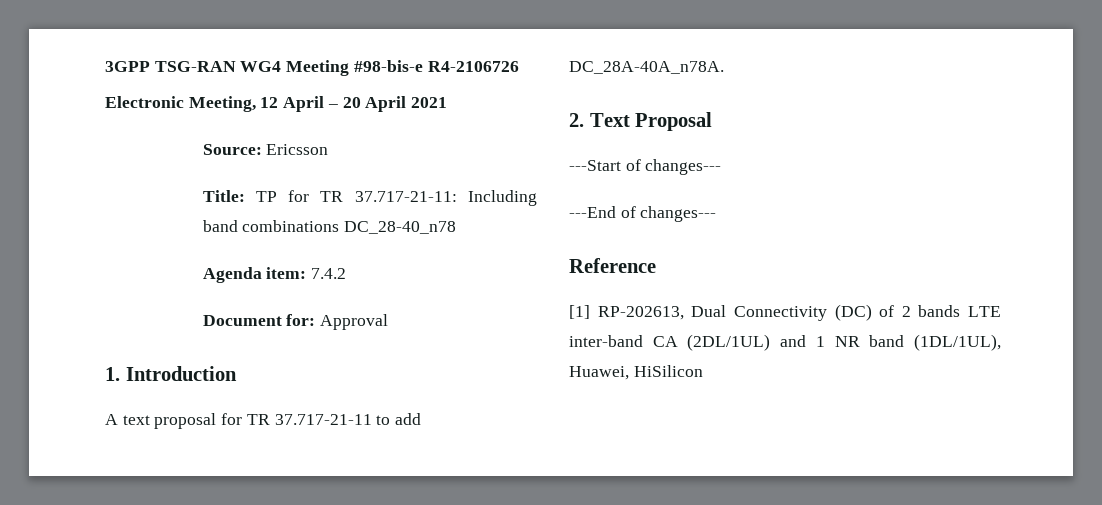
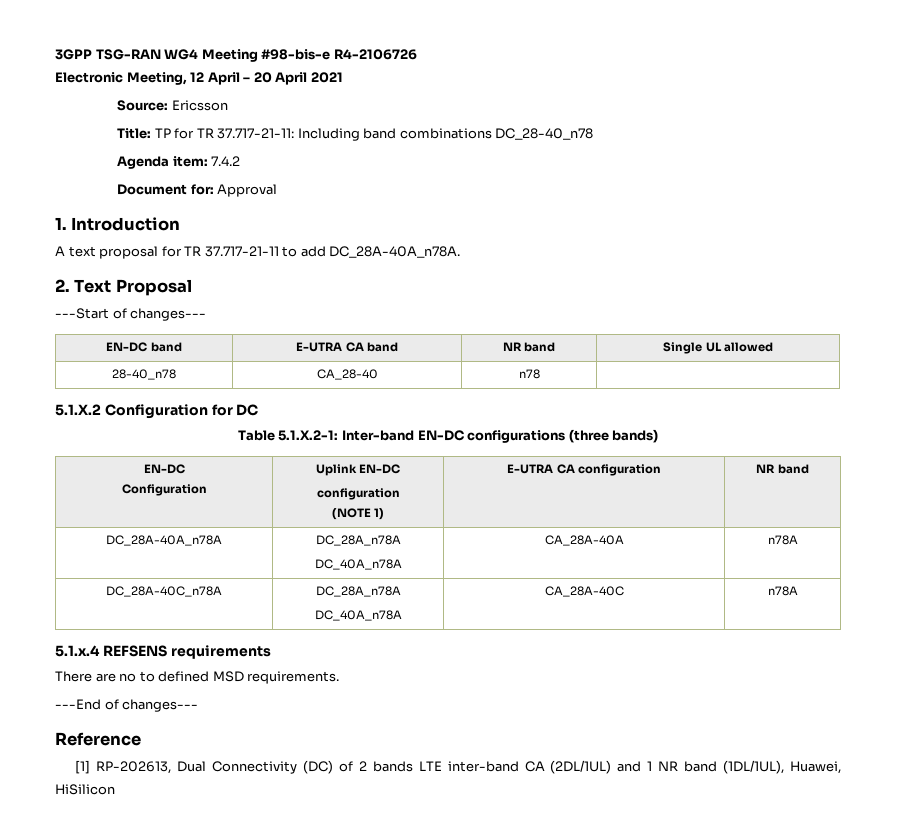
(722, 167) none -> [106,342,182,352] [296,342,398,352] [502,342,556,352] [663,342,773,354] [112,369,176,380] [316,369,378,380] [518,369,540,379] [55,404,259,419] [237,429,659,443] [143,464,185,474] [121,484,207,496] [315,464,401,476] [316,488,400,500] [331,508,385,520] [507,464,661,476] [756,464,809,474] [106,535,222,546] [315,535,401,546] [314,559,402,570] [544,535,624,546] [767,535,798,545] [106,586,222,597] [315,586,401,597] [314,610,402,621] [544,586,624,597] [767,586,798,596] [55,645,271,659] [55,671,340,684] // EN-DC band | E-UTRA CA band | NR band | Single UL allowed // 28-40_n78 | CA_28-40 | n78 | // 5.1.X.2 Configuration for DC // Table 5.1.X.2-1: Inter-band EN-DC configurations (three bands) // EN-DC // Configuration | Uplink EN-DC // configuration // (NOTE 1) | E-UTRA CA configuration | NR band // DC_28A-40A_n78A | DC_28A_n78A // DC_40A_n78A | CA_28A-40A | n78A // DC_28A-40C_n78A | DC_28A_n78A // DC_40A_n78A | CA_28A-40C | n78A // 5.1.x.4 REFSENS requirements // There are no to defined MSD requirements.

